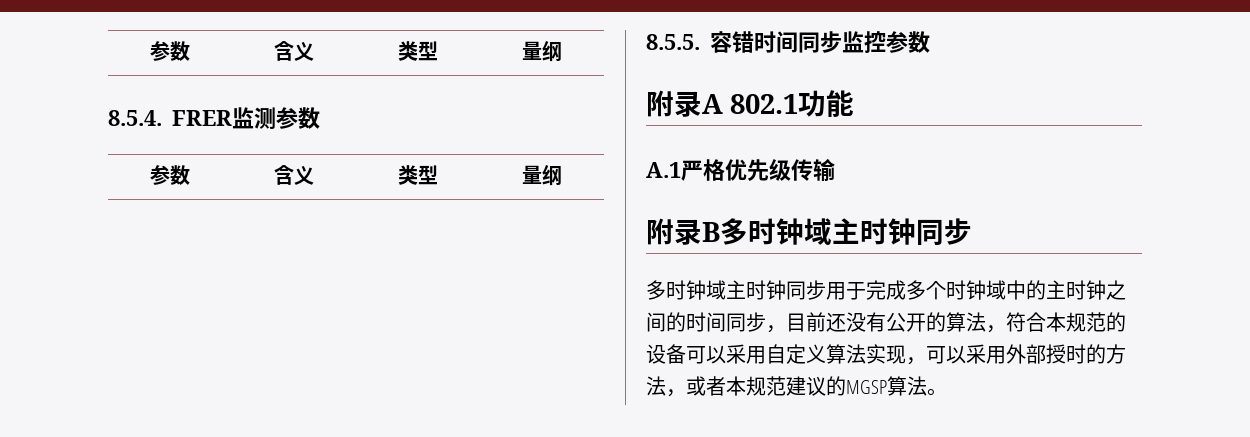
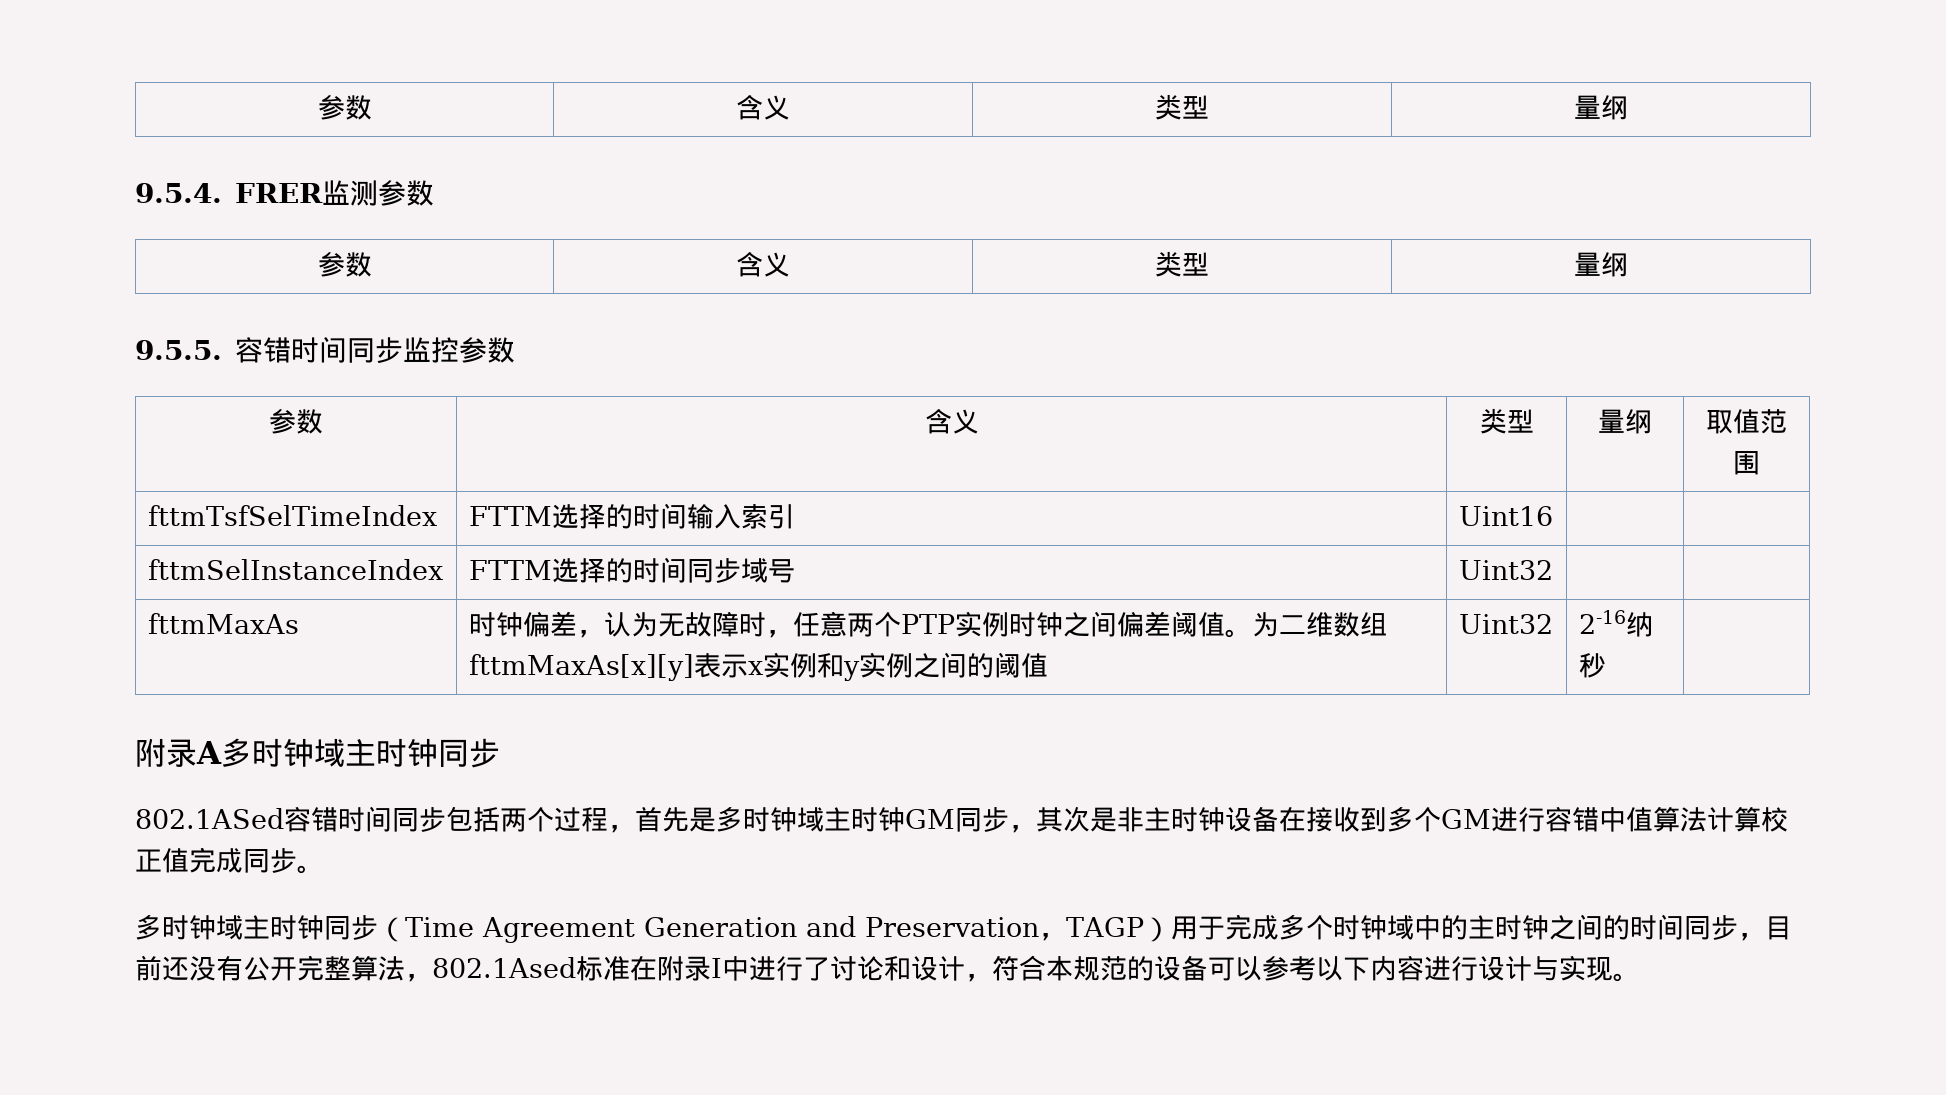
[150,41,190,61] [273,41,314,61] [397,41,438,61] [521,40,562,62] [108,110,162,126] 参数 | 含义 | 类型 | 量纲 // 8.5.4. -> [317,95,372,120] [736,95,790,120] [1155,94,1209,120] [1574,95,1628,120] [135,183,222,203] 参数 | 含义 | 类型 | 量纲 // 9.5.4.
[646,34,700,50] 8.5.5. -> [135,340,222,360] 9.5.5.
[646,90,855,117] [646,159,835,181] [646,218,972,246] [646,280,826,300] // 附录A 802.1功能 // A.1严格优先级传输 // 附录B多时钟域主时钟同步 // 多时钟域主时钟同步 -> [269,409,323,434] [924,409,979,434] [1479,408,1534,434] [1598,409,1652,434] [1706,409,1787,434] [1733,451,1760,475] [147,505,437,526] [468,503,795,529] [1458,506,1553,526] [147,559,443,580] [468,557,795,583] [1458,560,1553,580] [147,613,299,634] [468,611,1387,638] [468,652,1048,681] [1458,614,1553,634] [1578,610,1653,637] [1578,653,1606,678] [135,738,500,768] [135,806,1788,833] [135,847,324,874] [135,914,1171,943] // 参数 | 含义 | 类型 | 量纲 | 取值范围 // fttmTsfSelTimeIndex | FTTM选择的时间输入索引 | Uint16 | | // fttmSelInstanceIndex | FTTM选择的时间同步域号 | Uint32 | | // fttmMaxAs | 时钟偏差，认为无故障时，任意两个PTP实例时钟之间偏差阈值。为二维数组fttmMaxAs[x][y]表示x实例和y实例之间的阈值 | Uint32 | 2-16纳秒 | // 附录A多时钟域主时钟同步 // 802.1ASed容错时间同步包括两个过程，首先是多时钟域主时钟GM同步，其次是非主时钟设备在接收到多个GM进行容错中值算法计算校正值完成同步。 // 多时钟域主时钟同步（Time Agreement Generation and Preservation，TAGP）
[926,312,986,332] 的算法 -> [297,955,965,982] 完整算法，802.1Ased标准在附录I中进行了讨论和设计
[726,344,1126,365] [646,376,927,397] 采用自定义算法实现，可以采用外部授时的方法，或者本规范建议的MGSP算法 -> [1262,955,1613,981] 参考以下内容进行设计与实现

